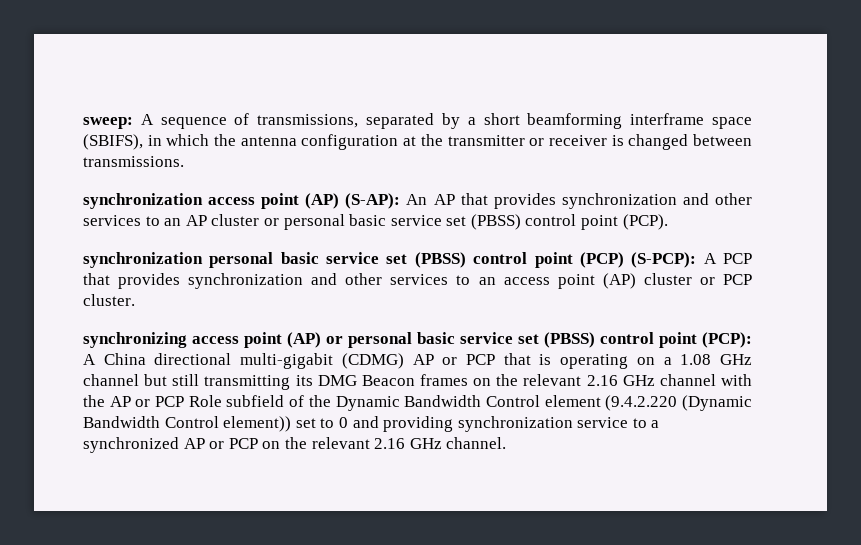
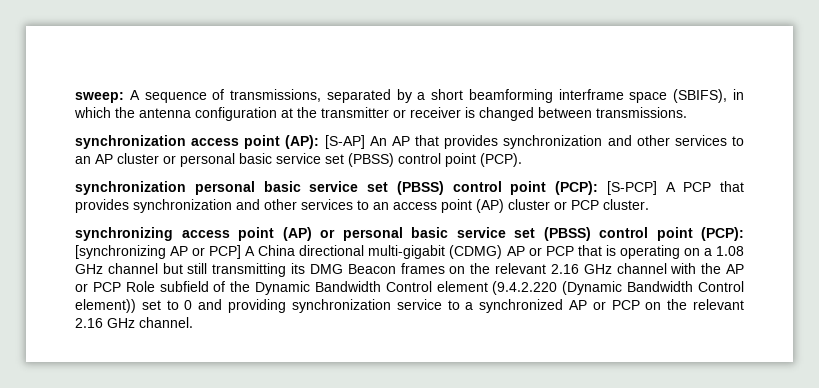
[305,193,401,209] (AP) (S-AP): -> [285,135,365,149] (AP): [S-AP]
[579,252,697,268] (PCP) (S-PCP): -> [555,181,657,195] (PCP): [S-PCP]
(752, 340) none -> [75,245,242,259] [synchronizing AP or PCP]

